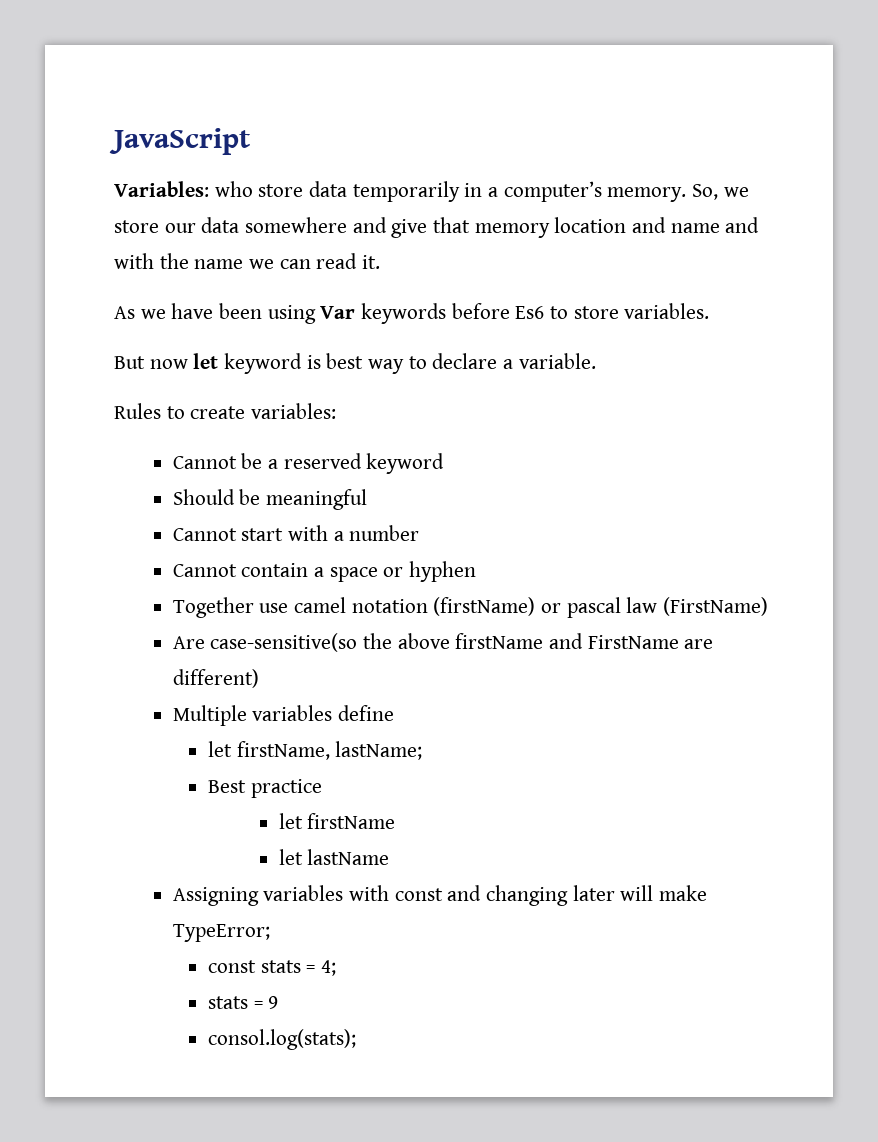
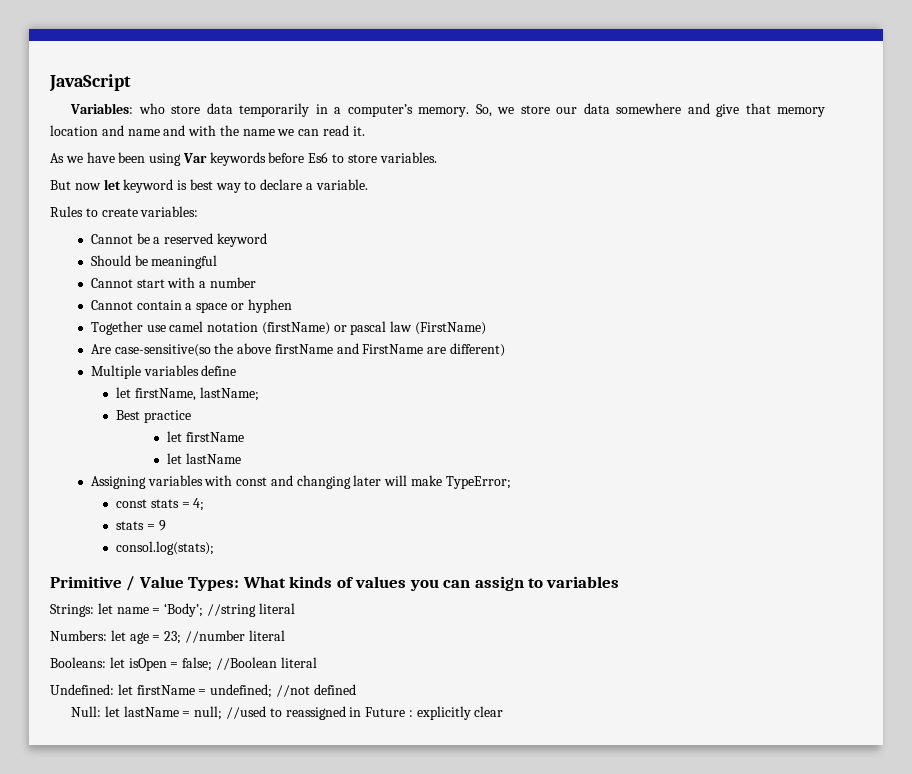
(356, 1039) none -> [50,576,620,591] [50,603,295,617] [50,630,285,644] [50,657,317,671] [50,684,356,698] [71,706,504,720] // Primitive / Value Types: What kinds of values you can assign to variables // Strings: let name = ‘Body’; //string literal // Numbers: let age = 23; //number literal // Booleans: let isOpen = false; //Boolean literal // Undefined: let firstName = undefined; //not defined // Null: let lastName = null; //used to reassigned in Future : explicitly clear

